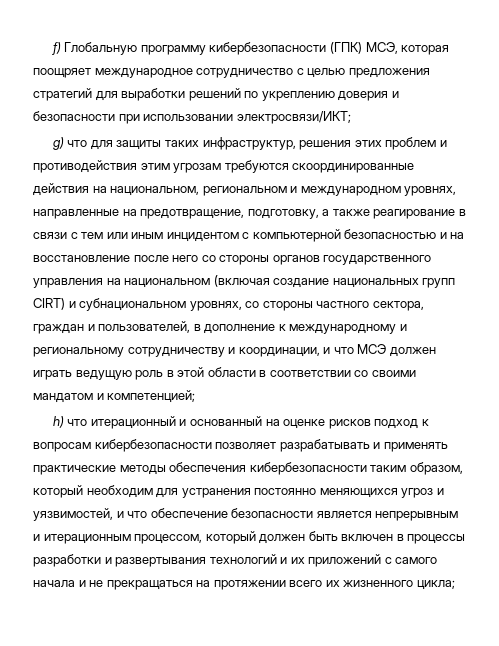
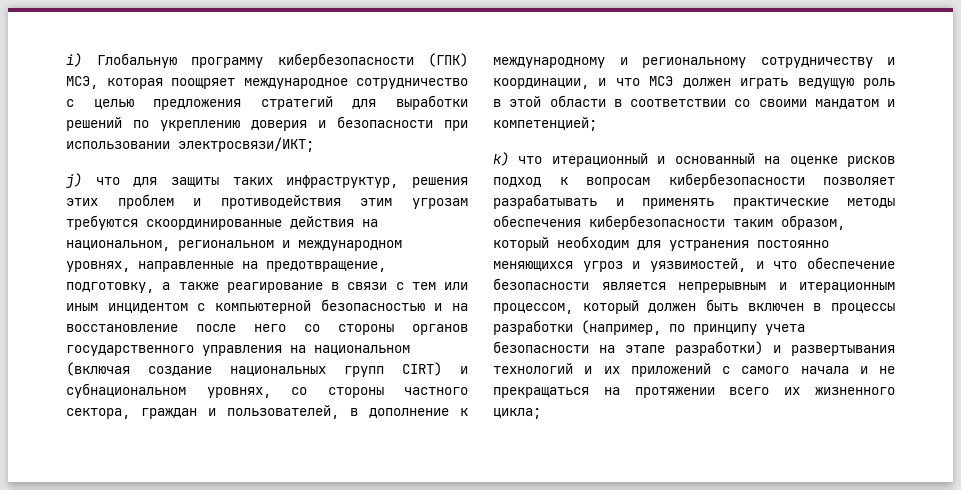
[51,42,61,55] f) -> [66,53,82,67] i)
[52,137,64,150] g) -> [66,173,82,188] j)
[52,416,64,428] h) -> [493,152,509,166] k)
(101, 560) none -> [581,320,805,335] [493,341,763,356] (например, по принципу учета безопасности на этапе разработки)

